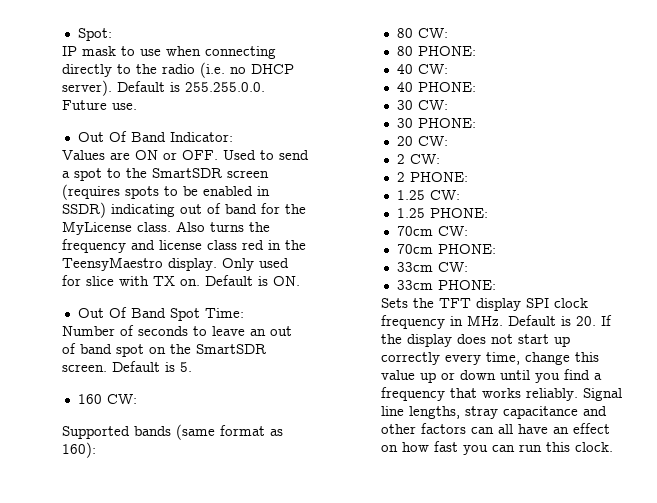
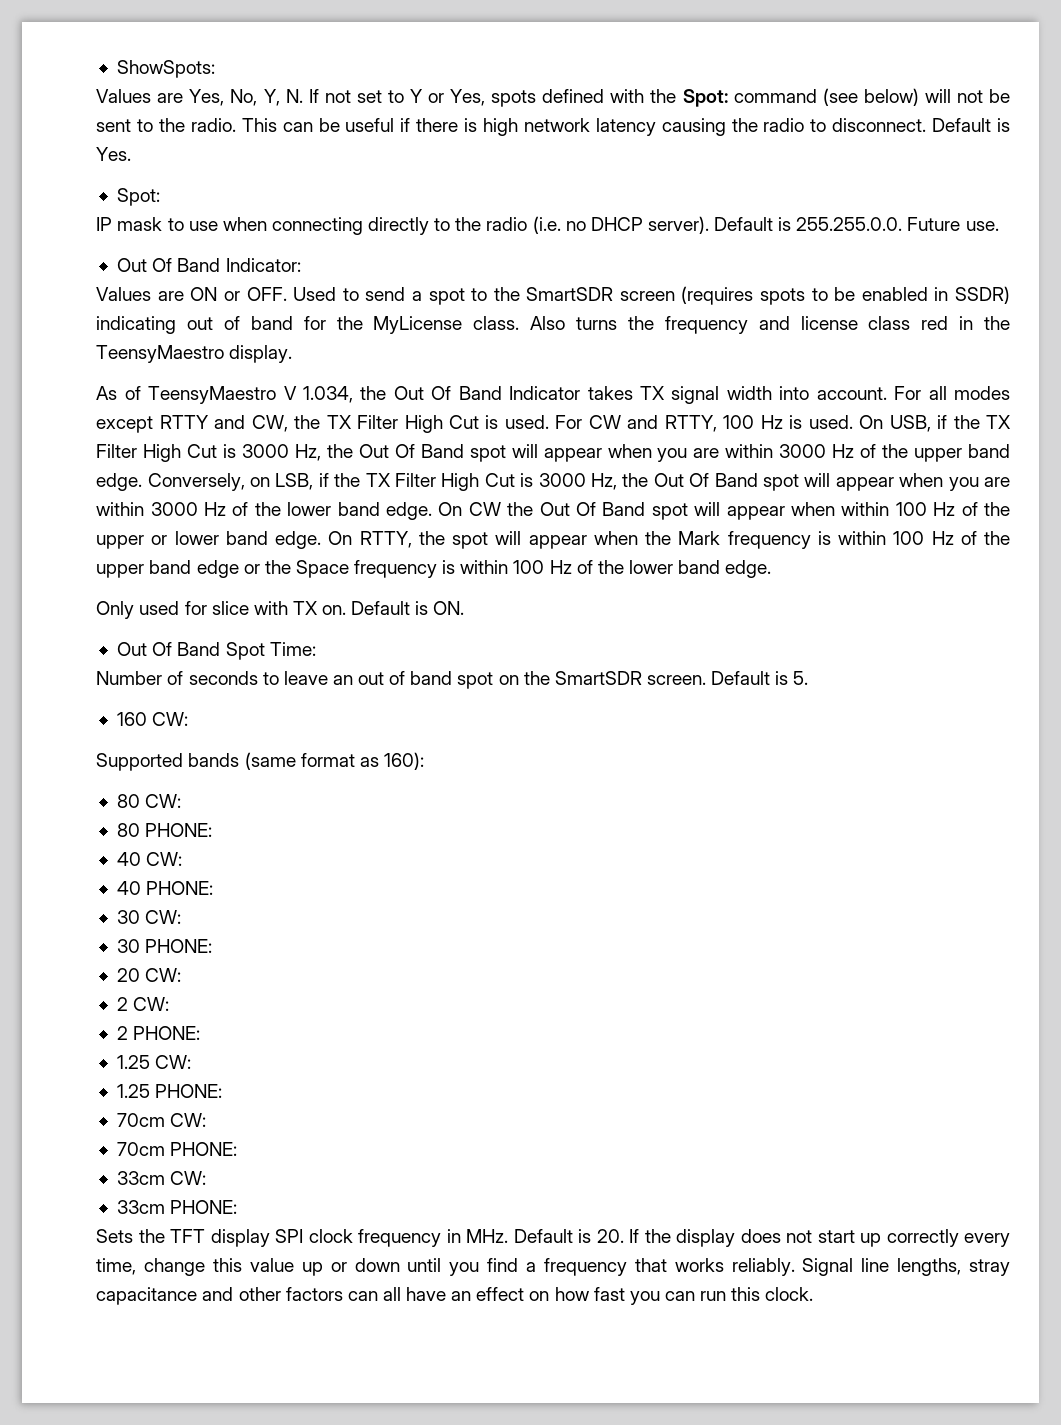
(78, 34) none -> [117,60,216,78] [96,88,1010,107] [96,118,1010,136] [96,147,132,161] ShowSpots: // Values are Yes, No, Y, N. If not set to Y or Yes, spots defined with the Spot: command (see below) will not be sent to the radio. This can be useful if there is high network latency causing the radio to disconnect. Default is Yes. //
(218, 264) none -> [96,386,1011,404] [96,415,1012,433] [96,444,1011,462] [96,473,1010,491] [96,502,1010,520] [96,531,1010,549] [96,560,772,578] // As of TeensyMaestro V 1.034, the Out Of Band Indicator takes TX signal width into account. For all modes except RTTY and CW, the TX Filter High Cut is used. For CW and RTTY, 100 Hz is used. On USB, if the TX Filter High Cut is 3000 Hz, the Out Of Band spot will appear when you are within 3000 Hz of the upper band edge. Conversely, on LSB, if the TX Filter High Cut is 3000 Hz, the Out Of Band spot will appear when you are within 3000 Hz of the lower band edge. On CW the Out Of Band spot will appear when within 100 Hz of the upper or lower band edge. On RTTY, the spot will appear when the Mark frequency is within 100 Hz of the upper band edge or the Space frequency is within 100 Hz of the lower band edge. //

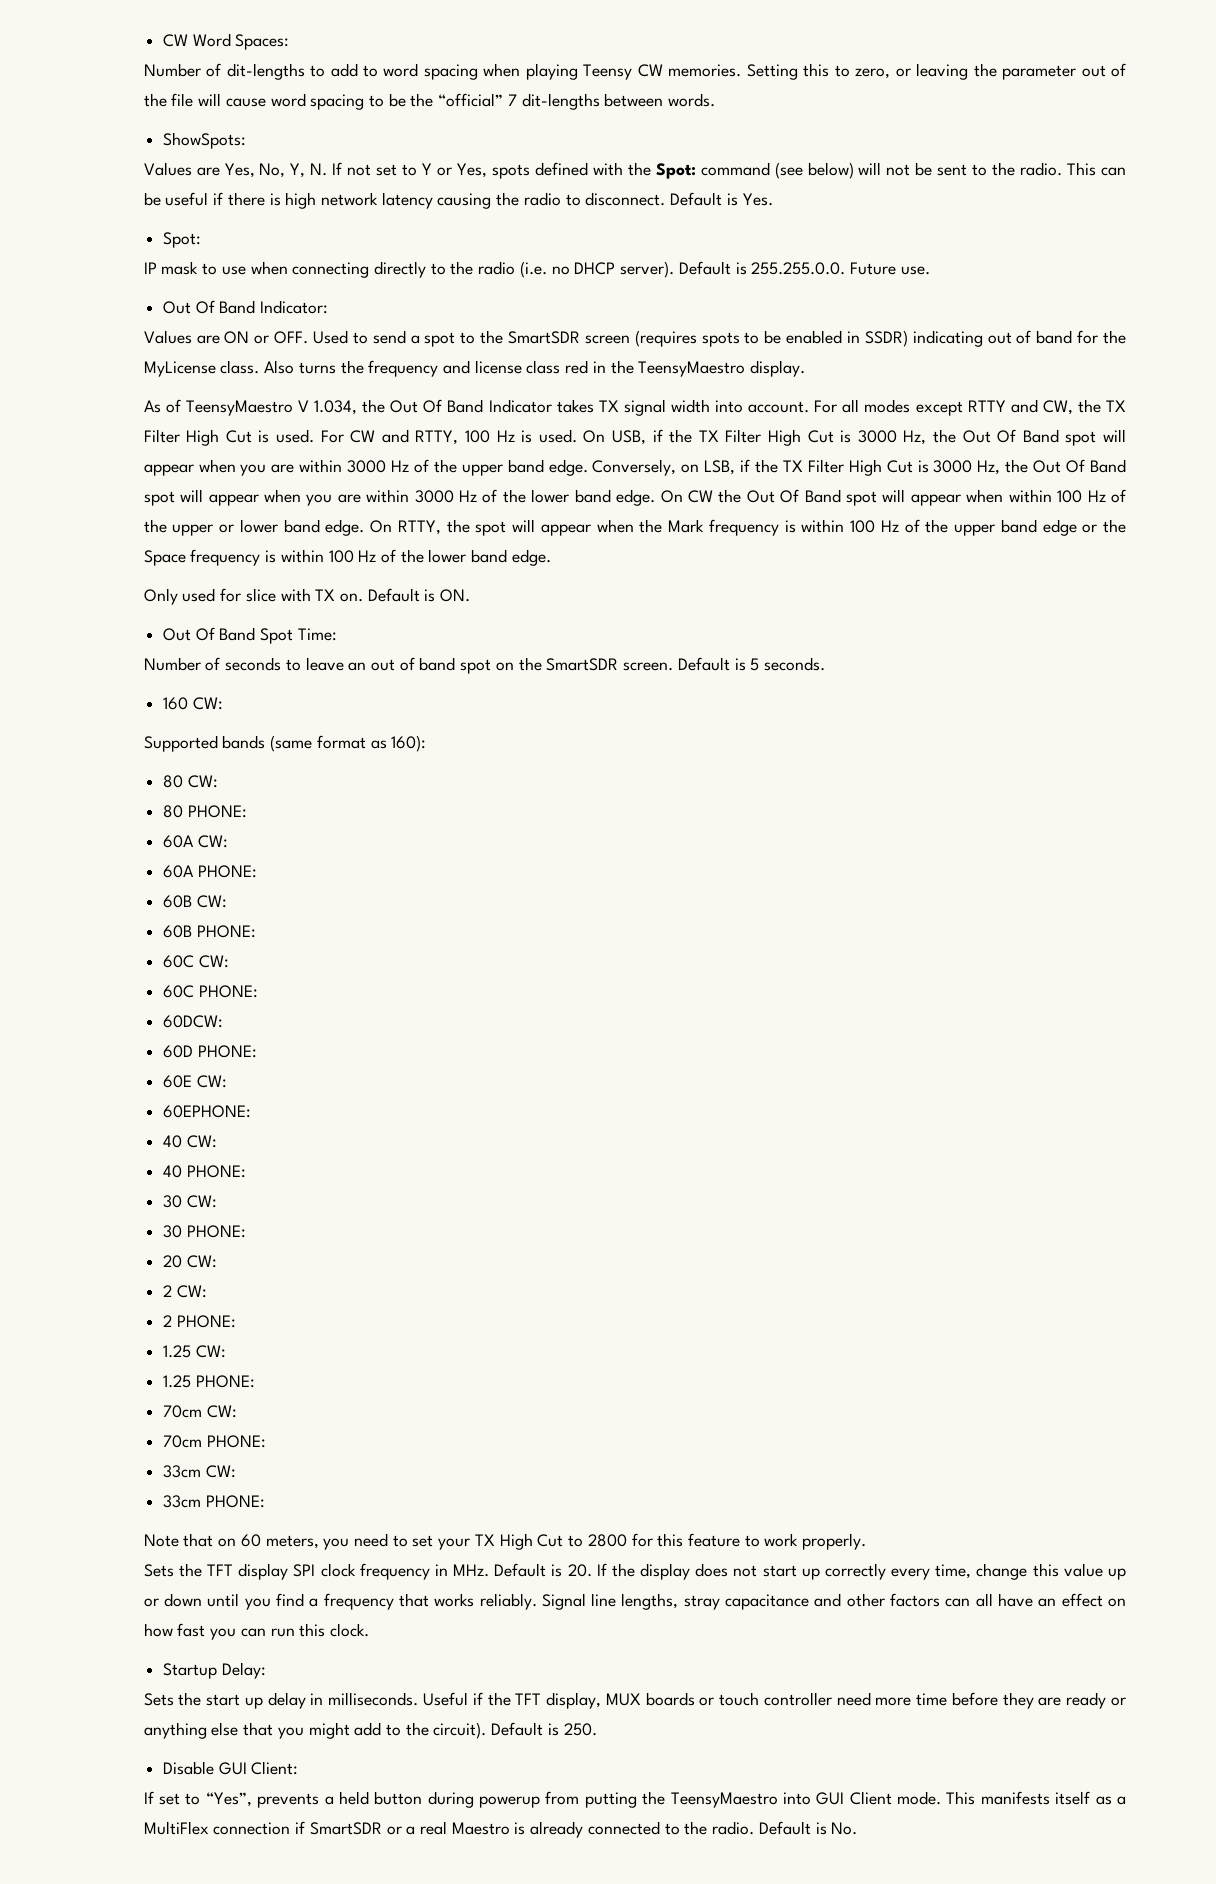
(117, 69) none -> [162,33,290,50] [143,63,1126,80] [143,93,716,110] CW Word Spaces: // Number of dit-lengths to add to word spacing when playing Teensy CW memories. Setting this to zero, or leaving the parameter out of the file will cause word spacing to be the “official” 7 dit-lengths between words. //
[793,671,809,685] 5. -> [750,657,825,671] 5 seconds.
(213, 830) none -> [162,835,228,848] [162,865,257,878] [162,895,227,908] [162,925,256,938] [162,955,229,968] [162,985,258,998] [162,1015,223,1028] [162,1045,257,1058] [162,1075,227,1088] [162,1105,251,1118] // 60A CW: // 60A PHONE: // 60B CW: // 60B PHONE: // 60C CW: // 60C PHONE: // 60DCW: // 60D PHONE: // 60E CW: // 60EPHONE:
(238, 1207) none -> [143,1533,867,1550] // Note that on 60 meters, you need to set your TX High Cut to 2800 for this feature to work properly.
(814, 1294) none -> [162,1662,266,1679] [143,1692,1126,1709] [143,1722,597,1739] [162,1761,299,1775] [143,1791,1126,1808] [143,1821,858,1838] // Startup Delay: // Sets the start up delay in milliseconds. Useful if the TFT display, MUX boards or touch controller need more time before they are ready or anything else that you might add to the circuit). Default is 250. // Disable GUI Client: // If set to “Yes”, prevents a held button during powerup from putting the TeensyMaestro into GUI Client mode. This manifests itself as a MultiFlex connection if SmartSDR or a real Maestro is already connected to the radio. Default is No.

